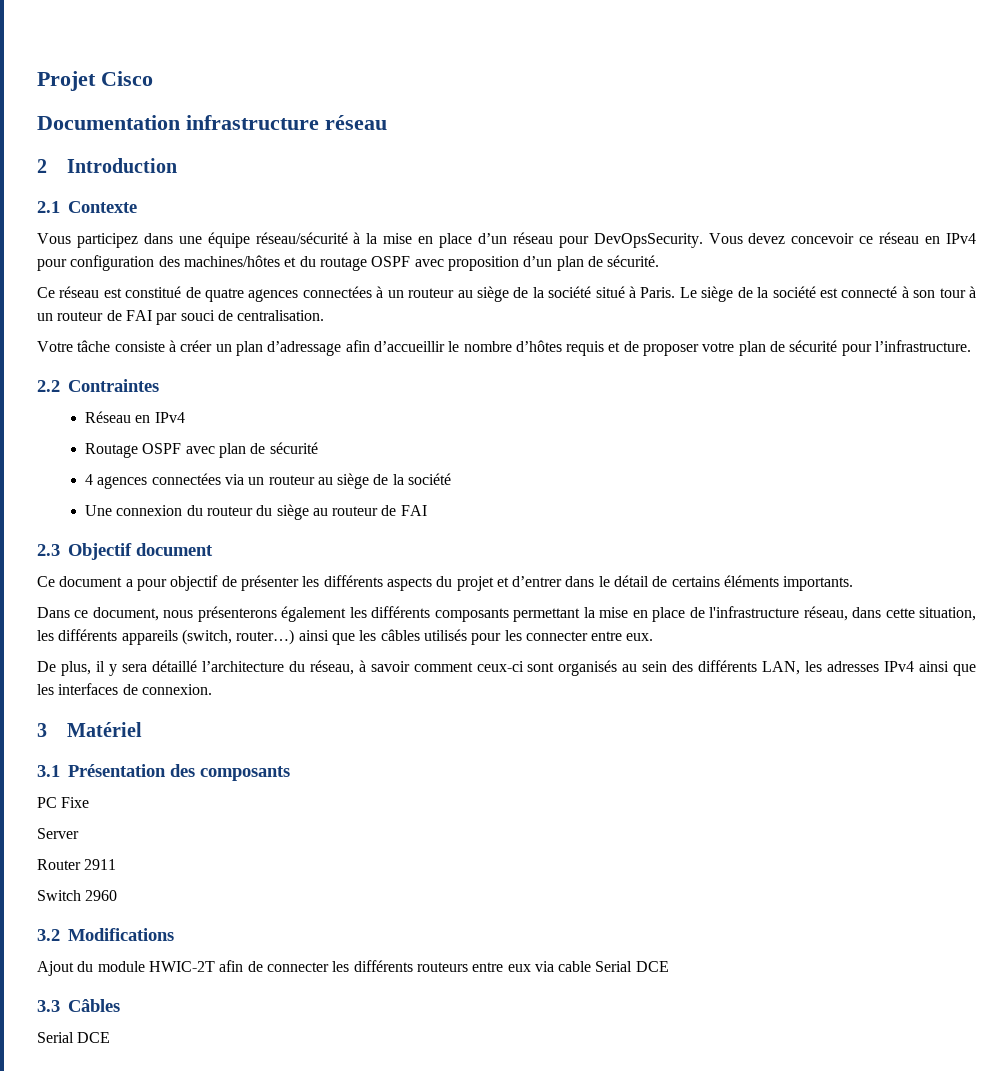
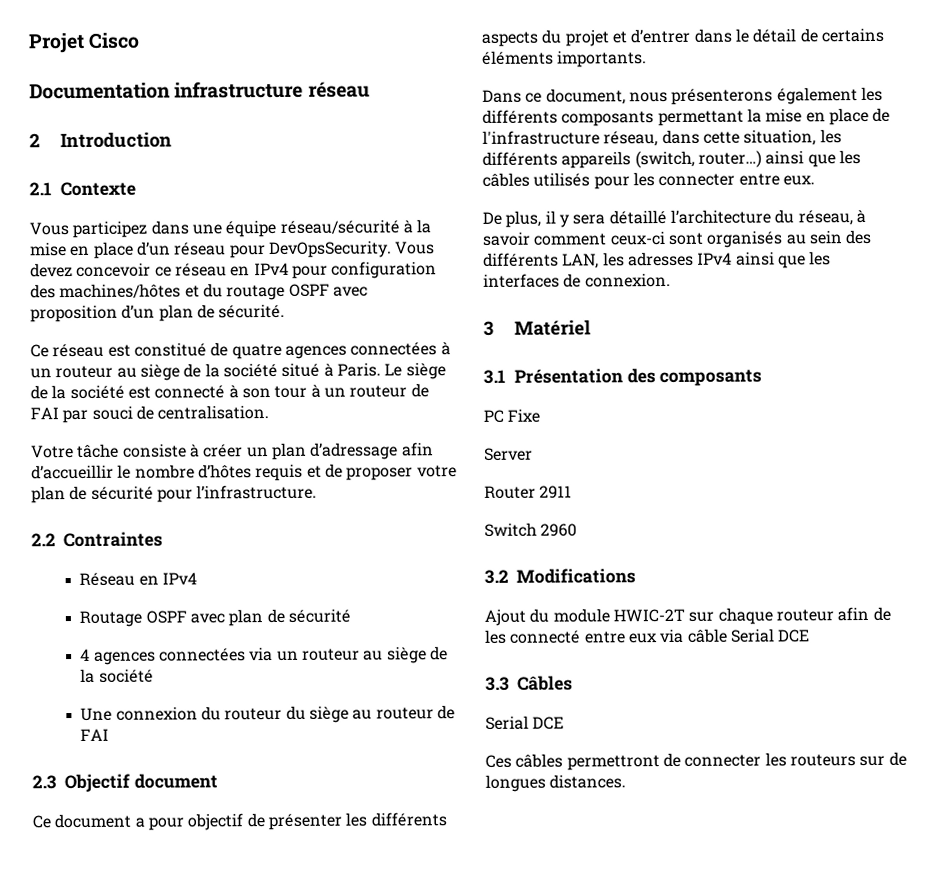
[219,960,468,972] afin de connecter les différents routeurs -> [688,606,891,625] [484,629,582,644] sur chaque routeur afin de les connecté
[558,961,592,972] cable -> [686,628,728,643] câble
(111, 1037) none -> [485,751,907,771] [485,774,627,792] // Ces câbles permettront de connecter les routeurs sur de longues distances.

